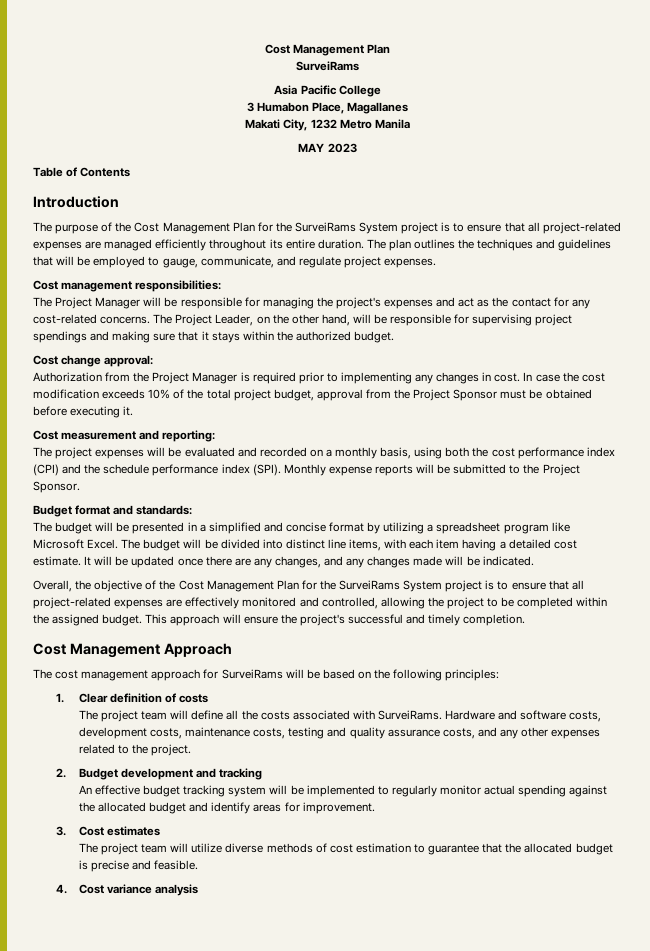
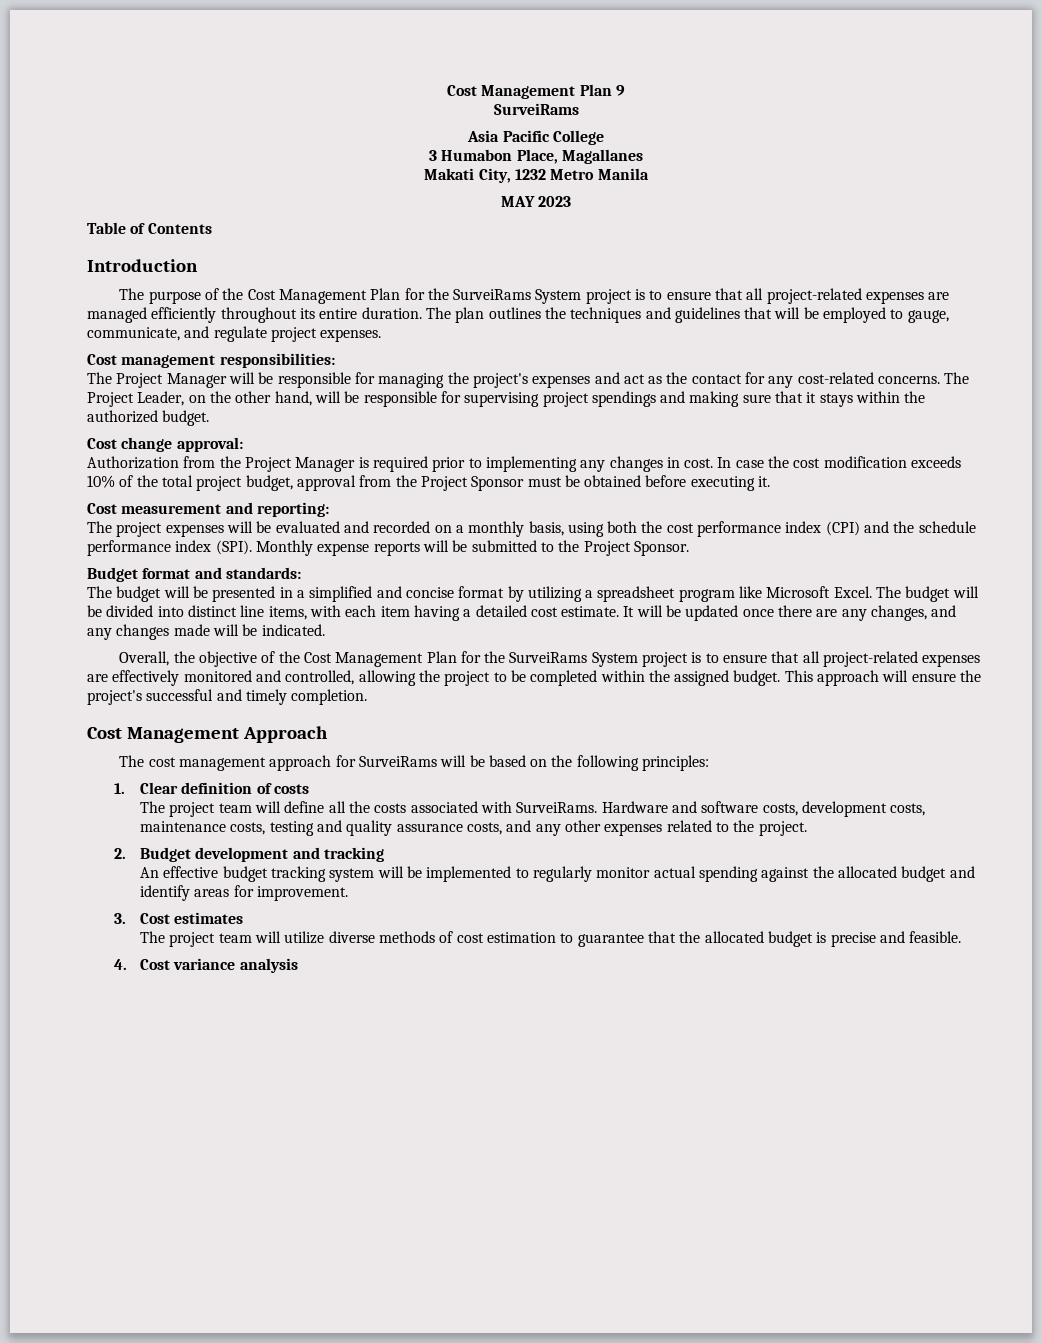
[264,44,391,56] Cost Management Plan -> [447,84,625,99] Cost Management Plan 9

